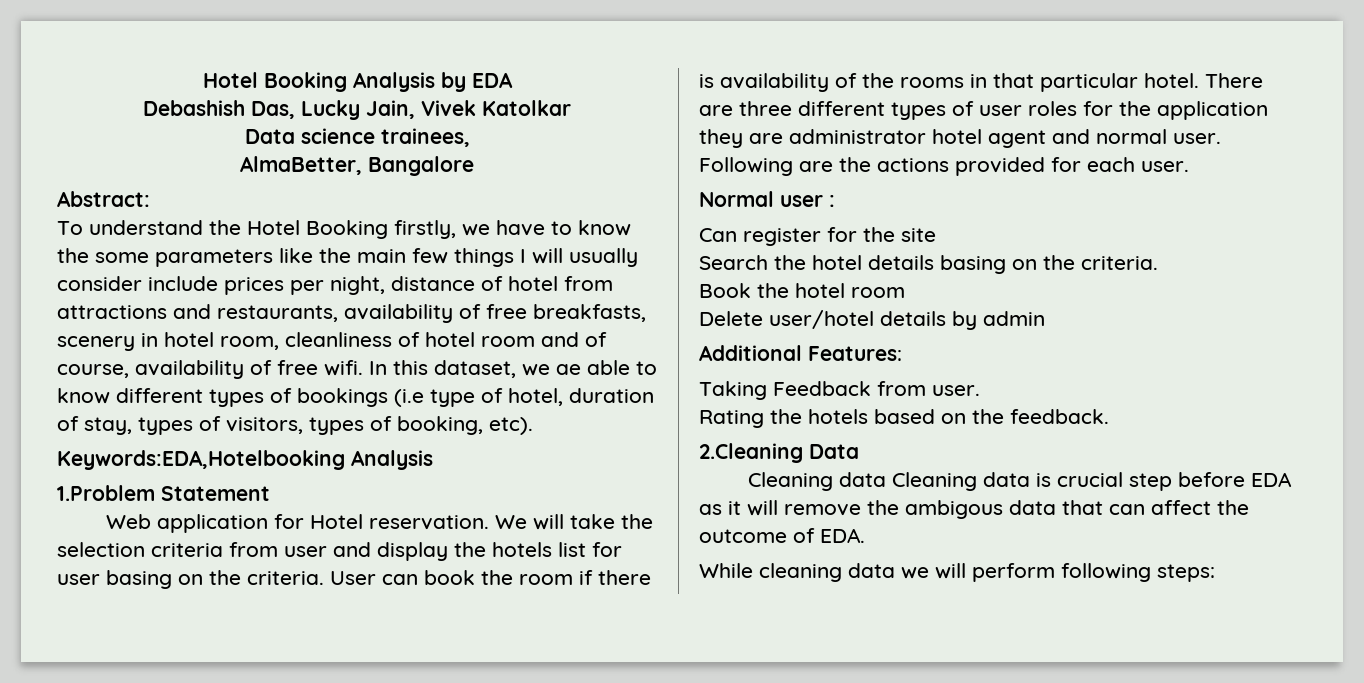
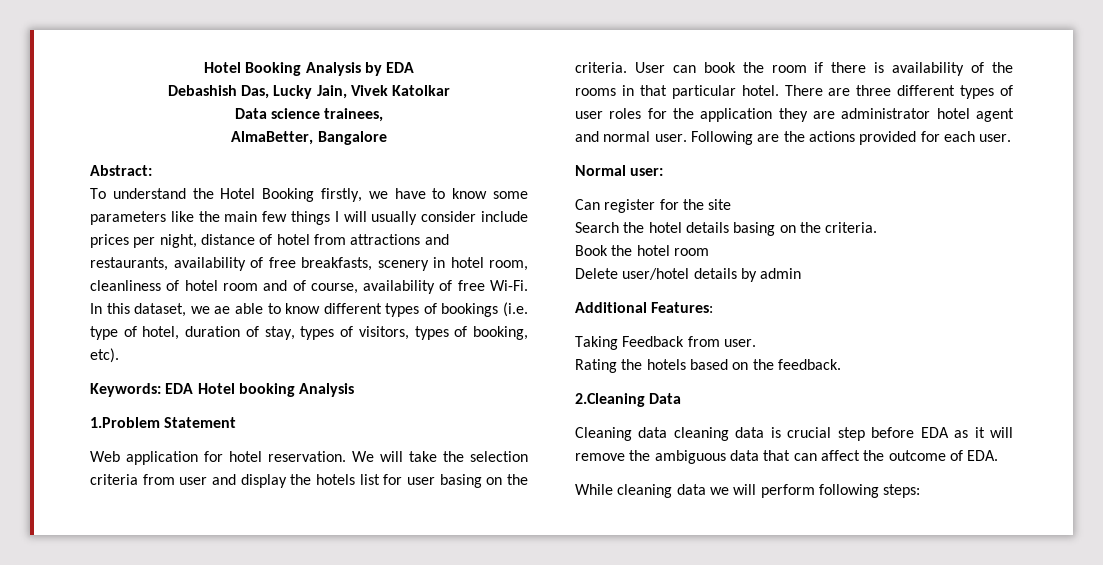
[57,248,89,263] the -> (488, 193) none
[324,360,363,376] wifi. -> [490,280,529,291] Wi-Fi.
[394,389,424,407] (i.e -> [502,302,528,317] (i.e.
[57,450,345,470] Keywords:EDA,Hotelbooking -> [90,383,295,397] Keywords: EDA Hotel booking
[310,514,364,529] Hotel -> [229,451,262,462] hotel
[780,195,835,207] user : -> [630,168,664,176] user:
[892,472,978,491] Cleaning -> [673,427,729,441] cleaning
[905,500,1003,519] ambigous -> [654,450,726,464] ambiguous

